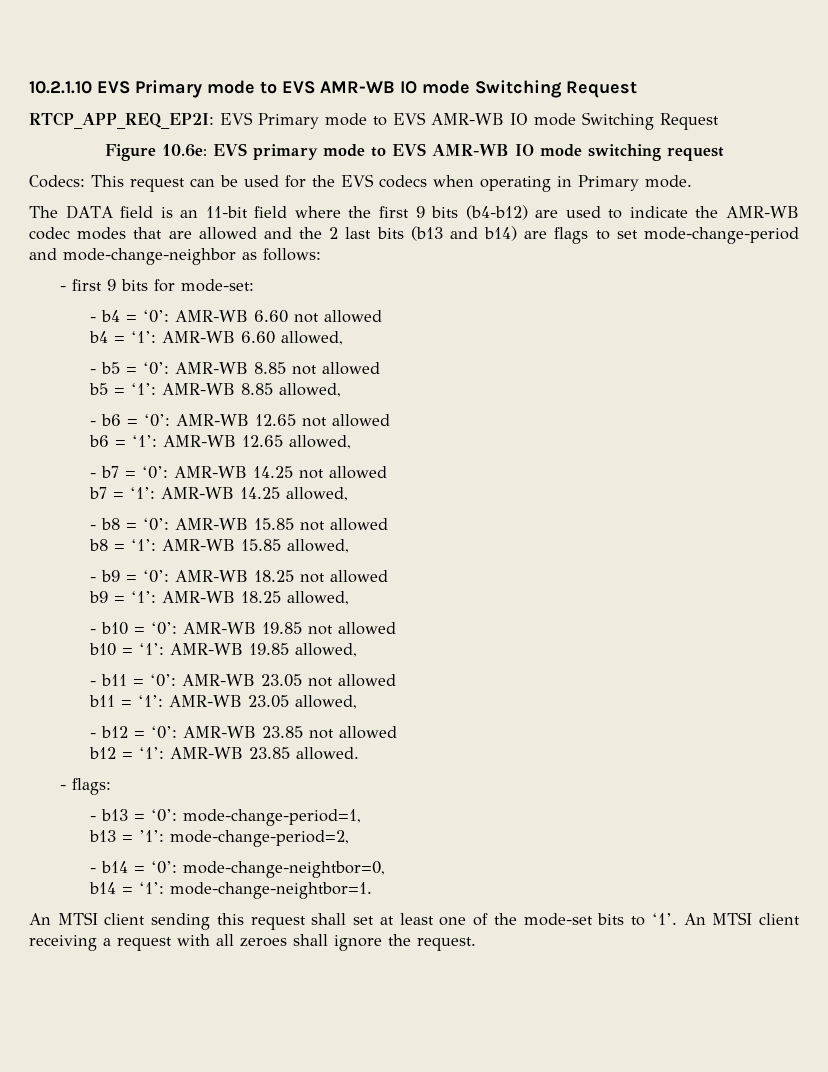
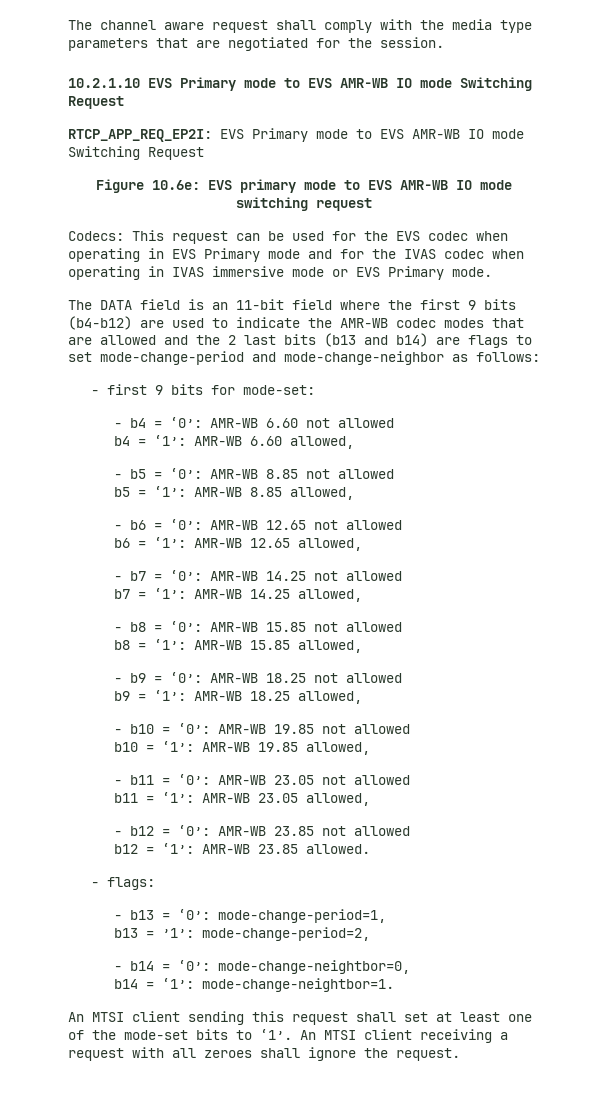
(29, 87) none -> [68,19,532,33] [68,37,444,51] The channel aware request shall comply with the media type parameters that are negotiated for the session. //
[379,175,572,192] codecs when operating in -> [428,231,508,241] [68,248,524,262] [68,266,380,280] codec when operating in EVS Primary mode and for the IVAS codec when operating in IVAS immersive mode or EVS

